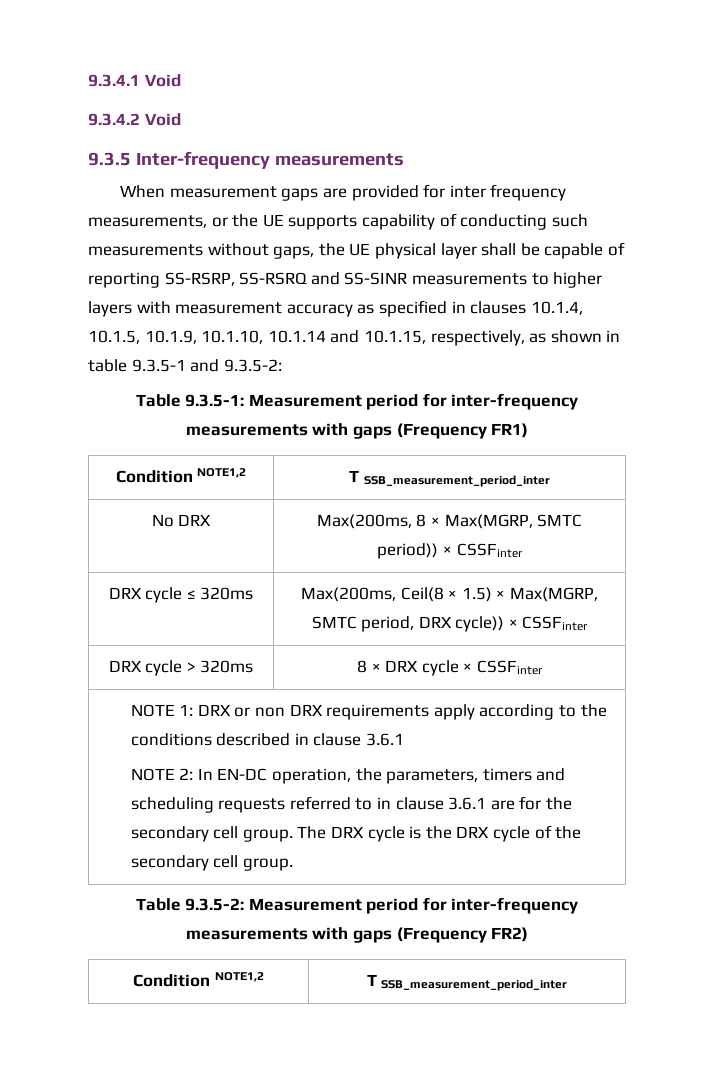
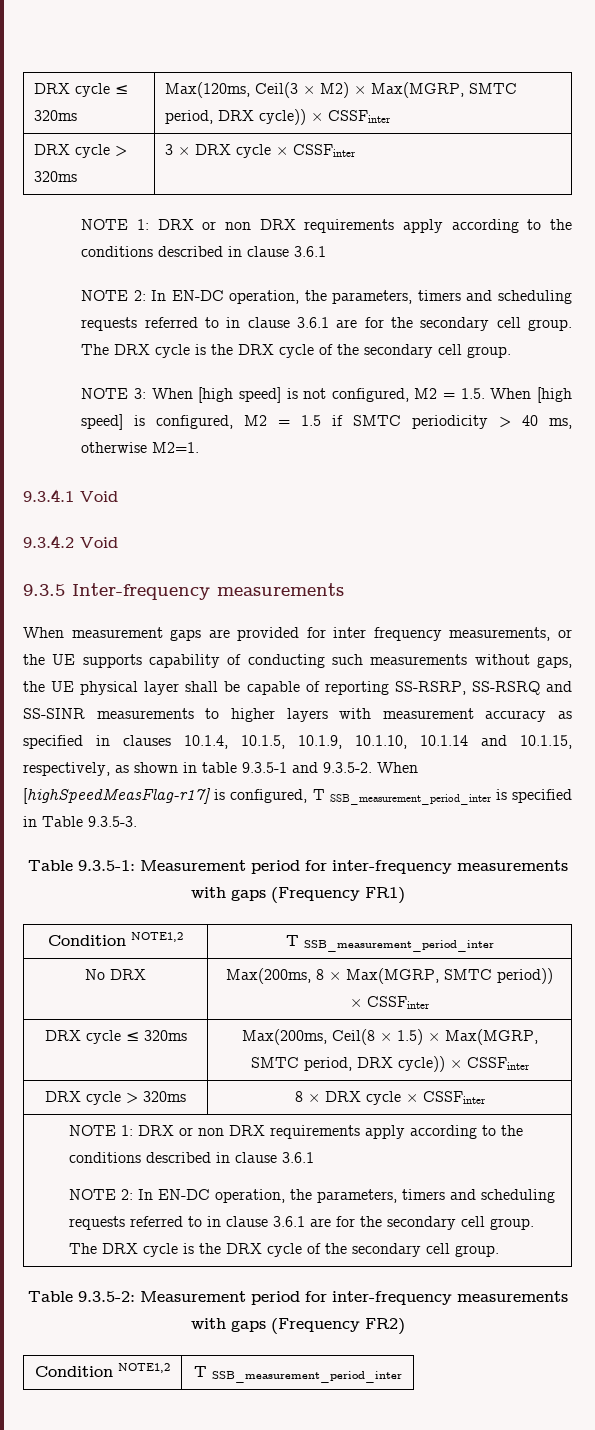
(88, 80) none -> [33,83,128,97] [33,110,77,121] [164,82,517,98] [164,109,390,125] [33,144,127,158] [33,171,77,182] [164,144,355,158] [81,219,572,233] [81,246,327,257] [81,290,572,304] [81,317,572,331] [81,344,512,358] [81,387,573,403] [81,414,572,430] [81,442,200,453] DRX cycle ≤ 320ms | Max(120ms, Ceil(3 × M2) × Max(MGRP, SMTC period, DRX cycle)) × CSSFinter // DRX cycle > 320ms | 3 × DRX cycle × CSSFinter // NOTE 1: DRX or non DRX requirements apply according to the conditions described in clause 3.6.1 // NOTE 2: In EN-DC operation, the parameters, timers and scheduling requests referred to in clause 3.6.1 are for the secondary cell group. The DRX cycle is the DRX cycle of the secondary cell group. // NOTE 3: When [high speed] is not configured, M2 = 1.5. When [high speed] is configured, M2 = 1.5 if SMTC periodicity > 40 ms, otherwise M2=1. //
[223,359,282,372] 9.3.5-2: -> [323,762,418,773] [23,788,572,805] [23,816,137,827] 9.3.5-2. When [highSpeedMeasFlag-r17] is configured, T SSB_measurement_period_inter is specified in Table 9.3.5-3.

